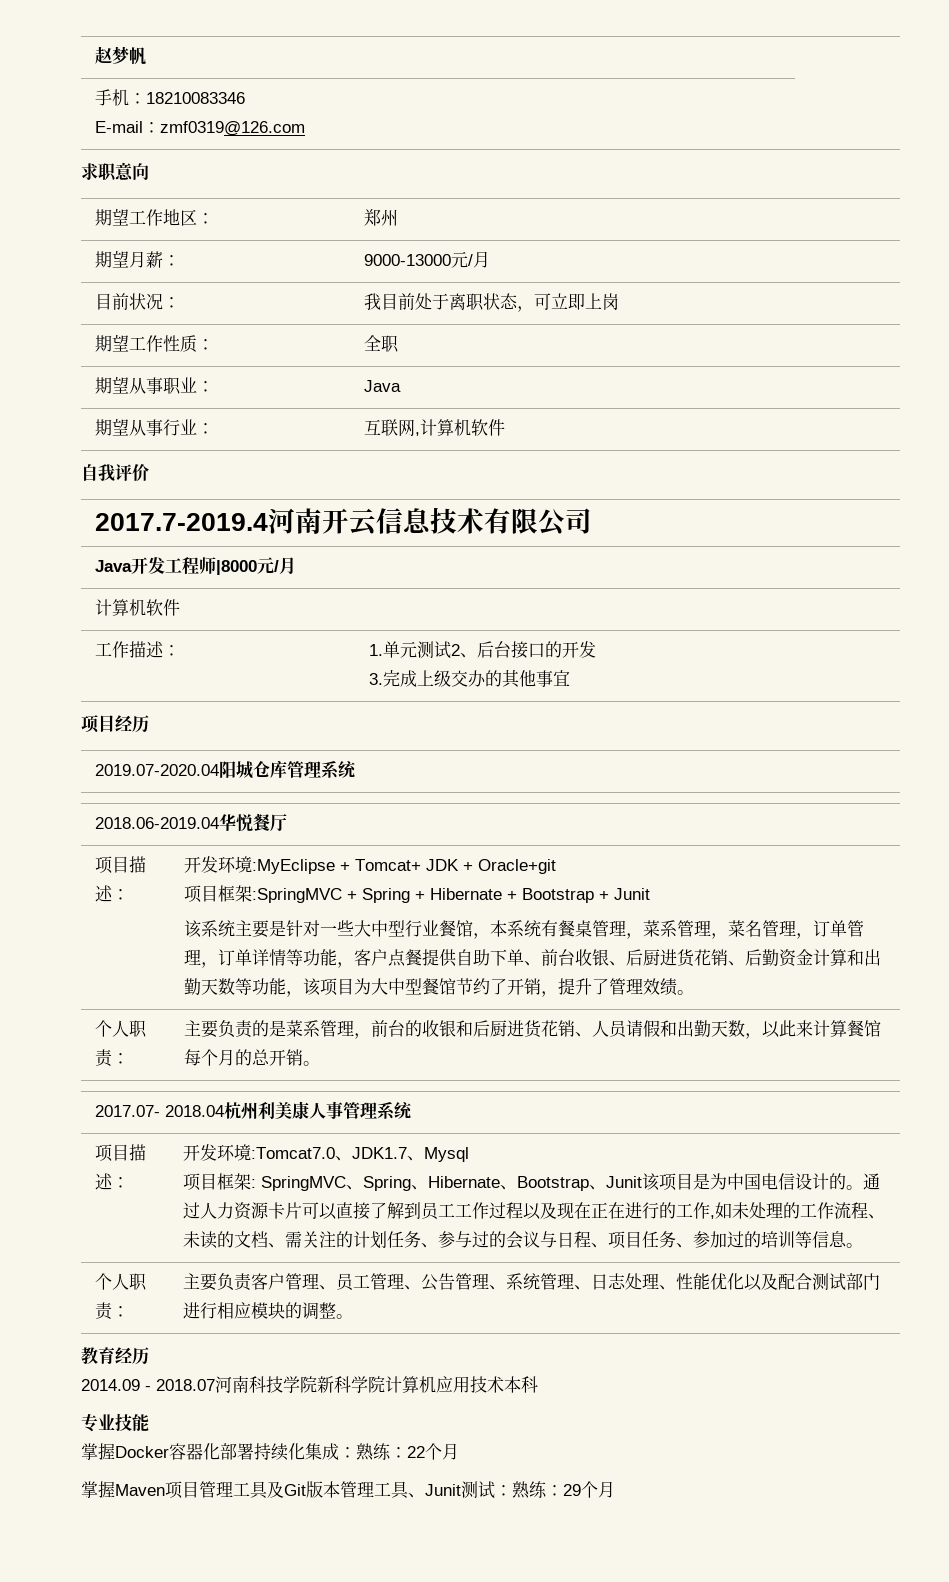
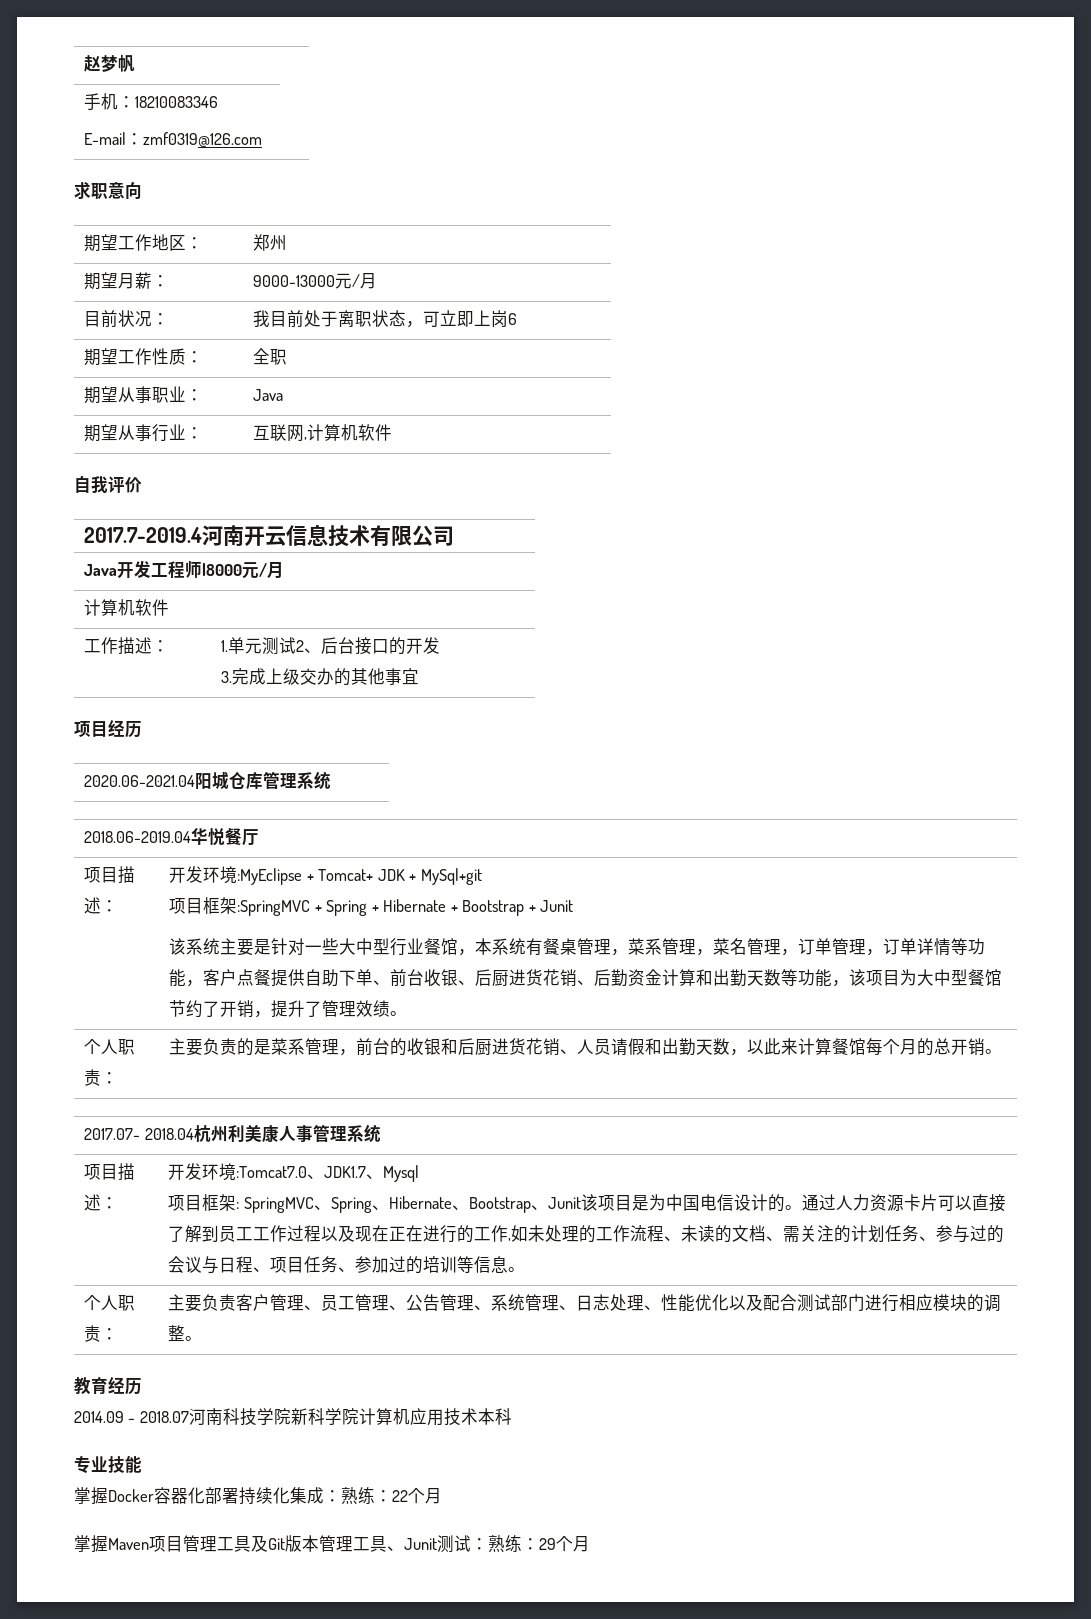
(619, 302) none -> [508,313,518,325] 6
[94,764,219,776] 2019.07-2020.04 -> [84,775,196,787] 2020.06-2021.04
[477,859,556,874] Oracle+git -> [420,868,482,885] MySql+git

